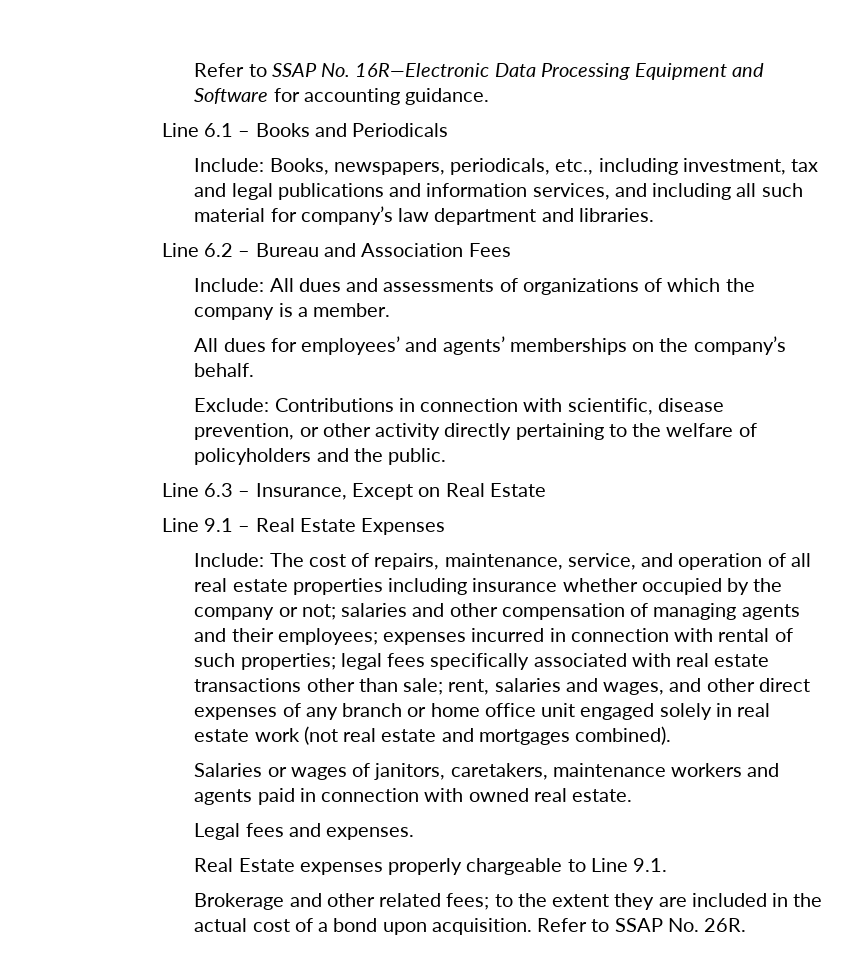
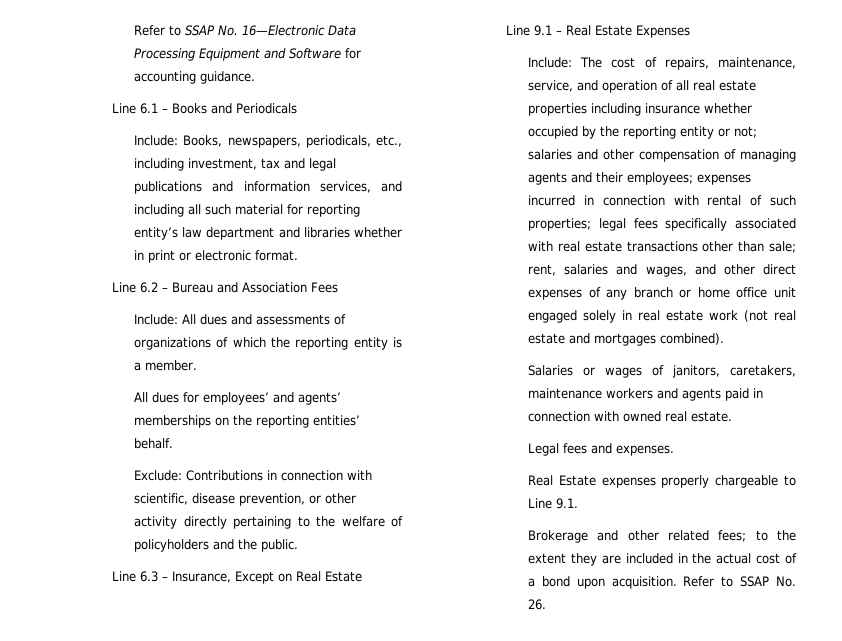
[194,63,490,77] Refer to SSAP No. 16R—Electronic -> [134,25,326,36] Refer to SSAP No. 16—Electronic
[300,206,393,225] company’s -> [307,204,361,217] [134,227,179,240] reporting entity’s
[578,208,654,222] libraries. -> [303,227,402,238] [134,250,299,263] libraries whether in print or electronic format.
[194,307,275,320] company -> [295,337,388,350] reporting entity
[693,336,786,355] company’s -> [256,415,361,428] reporting entities’
[194,607,275,620] company -> [623,126,715,139] reporting entity
[704,918,747,932] 26R. -> [528,599,547,610] 26.

